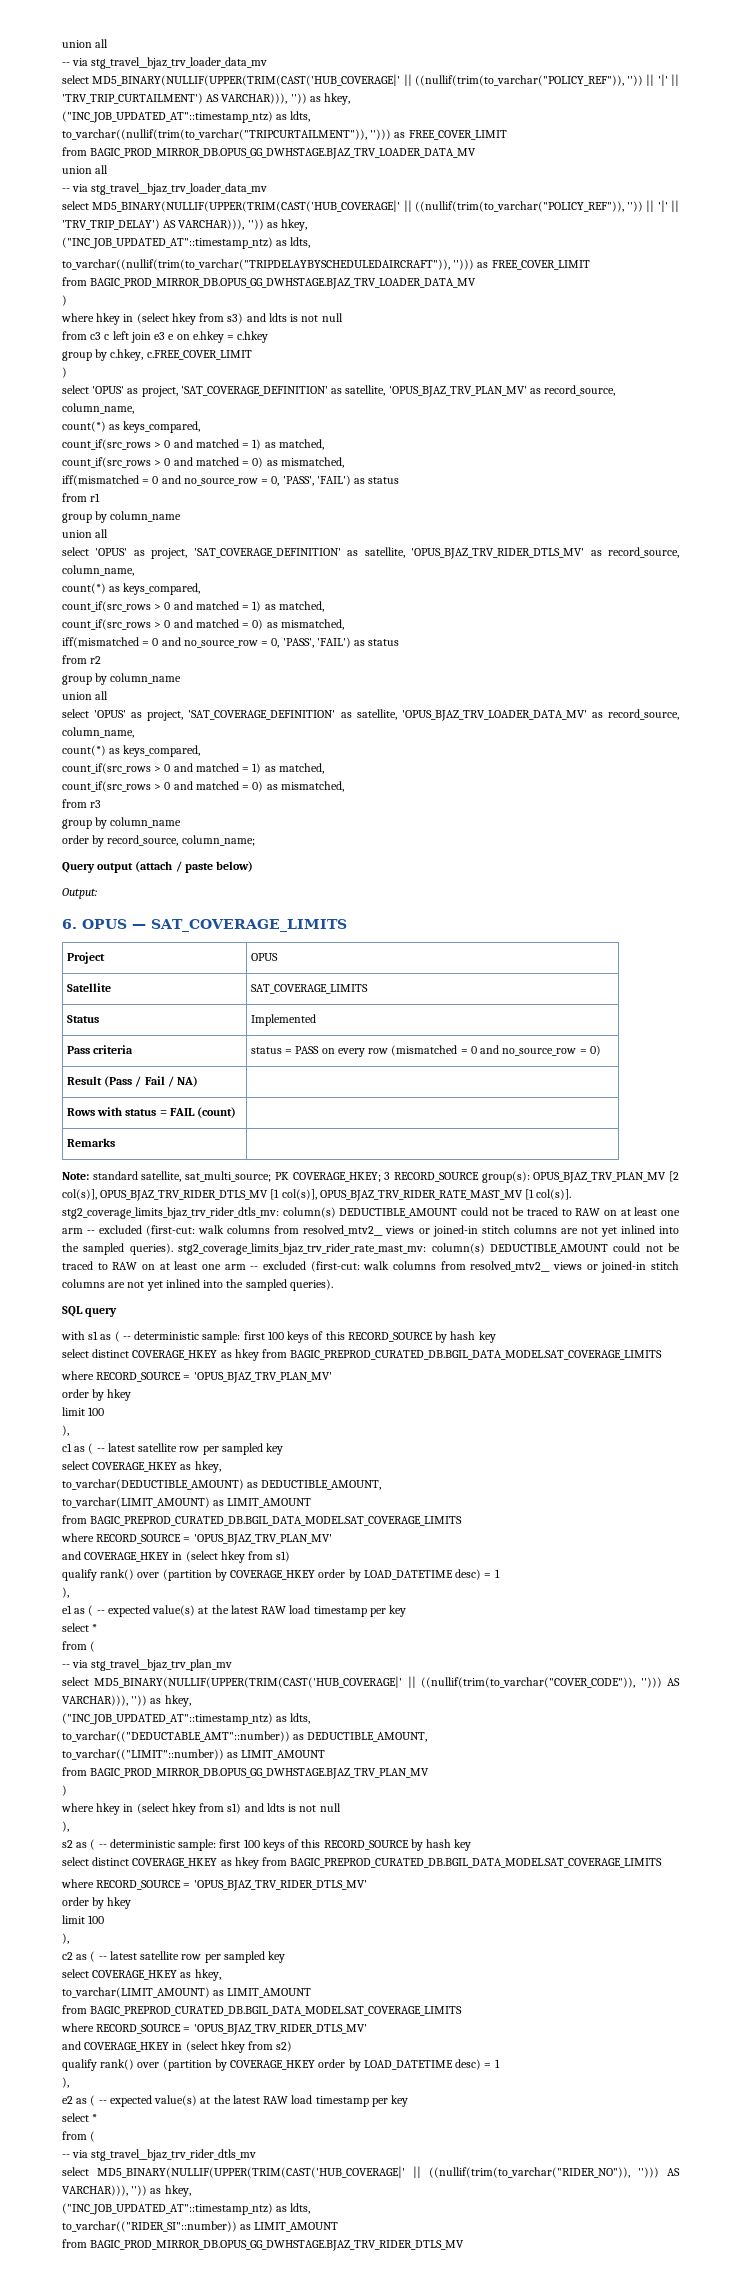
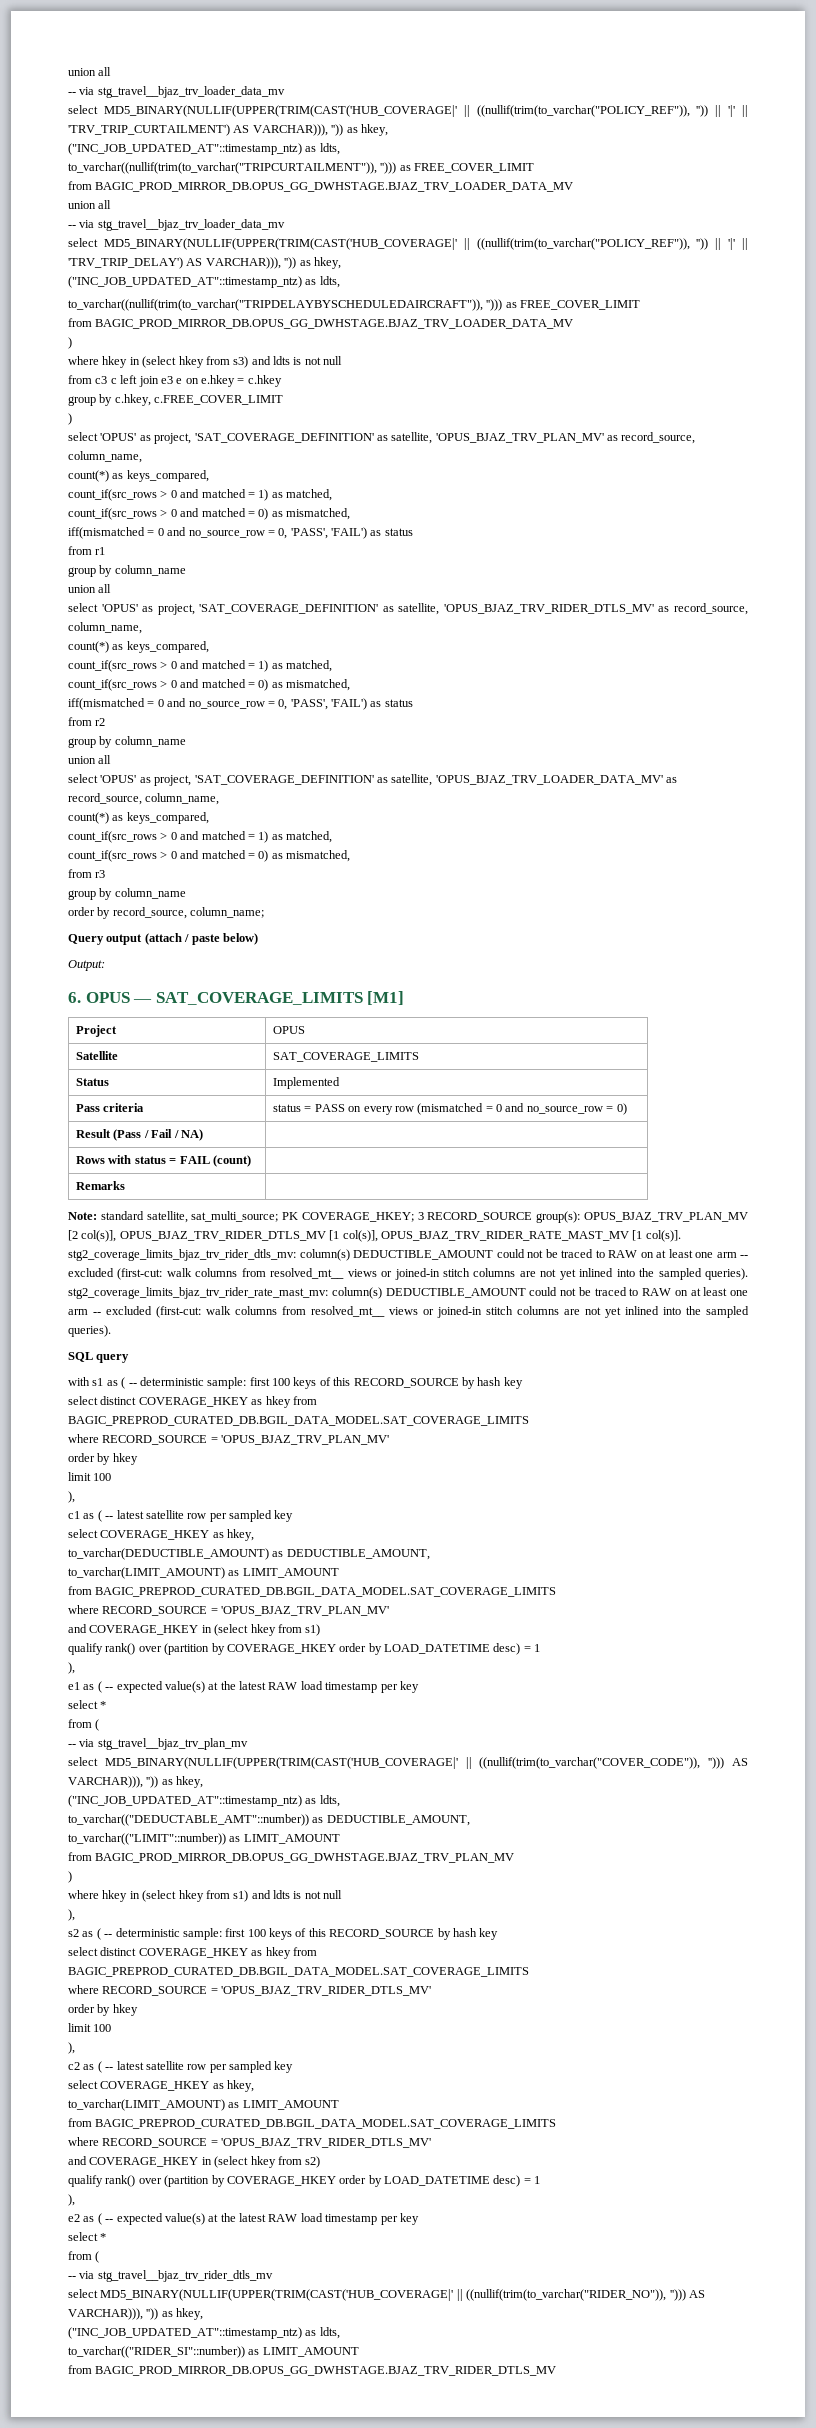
(347, 925) none -> [367,991,405,1005] [M1]
[303,1225,384,1236] resolved_mtv2__ -> [270,1268,345,1279] resolved_mt__
[470,1261,551,1272] resolved_mtv2__ -> [311,1306,385,1317] resolved_mt__

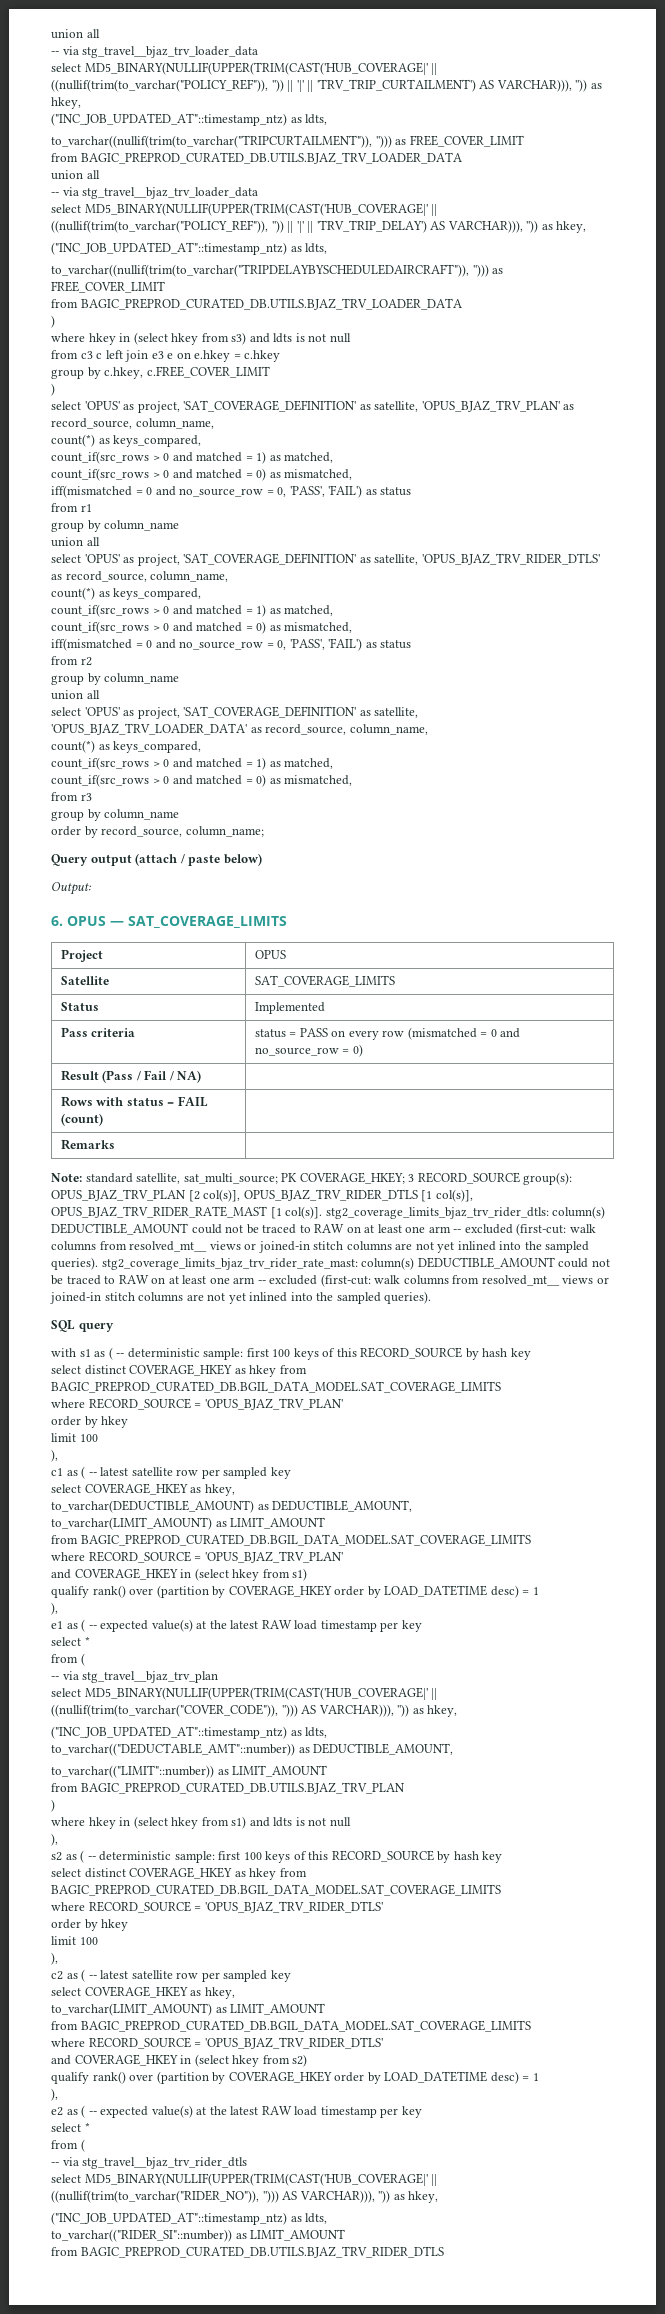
[68,67,112,76] [68,86,285,98] union all // -- via stg_travel__bjaz_trv_loader_data_mv -> [51,29,100,39] [51,46,259,58] union all // -- via stg_travel__bjaz_trv_loader_data
[95,182,574,192] [68,200,112,209] [68,219,285,231] BAGIC_PROD_MIRROR_DB.OPUS_GG_DWHSTAGE.BJAZ_TRV_LOADER_DATA_MV // union all // -- via stg_travel__bjaz_trv_loader_data_mv -> [80,152,462,164] [51,170,100,180] [51,187,259,199] BAGIC_PREPROD_CURATED_DB.UTILS.BJAZ_TRV_LOADER_DATA // union all // -- via stg_travel__bjaz_trv_loader_data
[95,319,574,329] BAGIC_PROD_MIRROR_DB.OPUS_GG_DWHSTAGE.BJAZ_TRV_LOADER_DATA_MV -> [80,298,462,310] BAGIC_PREPROD_CURATED_DB.UTILS.BJAZ_TRV_LOADER_DATA
[435,433,604,443] 'OPUS_BJAZ_TRV_PLAN_MV' -> [421,400,560,412] 'OPUS_BJAZ_TRV_PLAN'
[443,604,654,614] 'OPUS_BJAZ_TRV_RIDER_DTLS_MV' -> [421,553,600,565] 'OPUS_BJAZ_TRV_RIDER_DTLS'
[435,775,663,785] 'OPUS_BJAZ_TRV_LOADER_DATA_MV' -> [51,723,247,735] 'OPUS_BJAZ_TRV_LOADER_DATA'
[367,991,405,1005] [M1] -> (287, 922) none
[584,1212,748,1222] OPUS_BJAZ_TRV_PLAN_MV -> [51,1189,186,1201] OPUS_BJAZ_TRV_PLAN
[119,1231,326,1241] OPUS_BJAZ_TRV_RIDER_DTLS_MV -> [243,1189,418,1201] OPUS_BJAZ_TRV_RIDER_DTLS
[380,1231,629,1241] OPUS_BJAZ_TRV_RIDER_RATE_MAST_MV -> [51,1206,267,1218] OPUS_BJAZ_TRV_RIDER_RATE_MAST
[68,1249,296,1261] stg2_coverage_limits_bjaz_trv_rider_dtls_mv: -> [325,1207,549,1219] stg2_coverage_limits_bjaz_trv_rider_dtls:
[68,1287,328,1299] stg2_coverage_limits_bjaz_trv_rider_rate_mast_mv: -> [101,1258,358,1270] stg2_coverage_limits_bjaz_trv_rider_rate_mast:
[221,1435,390,1445] 'OPUS_BJAZ_TRV_PLAN_MV' -> [204,1398,343,1410] 'OPUS_BJAZ_TRV_PLAN'
[221,1606,390,1616] 'OPUS_BJAZ_TRV_PLAN_MV' -> [204,1551,343,1563] 'OPUS_BJAZ_TRV_PLAN'
[97,1738,248,1750] stg_travel__bjaz_trv_plan_mv -> [82,1671,219,1683] stg_travel__bjaz_trv_plan
[95,1853,515,1863] BAGIC_PROD_MIRROR_DB.OPUS_GG_DWHSTAGE.BJAZ_TRV_PLAN_MV -> [80,1782,405,1794] BAGIC_PREPROD_CURATED_DB.UTILS.BJAZ_TRV_PLAN
[221,1986,432,1996] 'OPUS_BJAZ_TRV_RIDER_DTLS_MV' -> [204,1901,383,1913] 'OPUS_BJAZ_TRV_RIDER_DTLS'
[221,2138,432,2148] 'OPUS_BJAZ_TRV_RIDER_DTLS_MV' -> [204,2037,383,2049] 'OPUS_BJAZ_TRV_RIDER_DTLS'
[97,2270,273,2282] stg_travel__bjaz_trv_rider_dtls_mv -> [82,2157,248,2169] stg_travel__bjaz_trv_rider_dtls
[95,2366,557,2376] BAGIC_PROD_MIRROR_DB.OPUS_GG_DWHSTAGE.BJAZ_TRV_RIDER_DTLS_MV -> [80,2246,444,2258] BAGIC_PREPROD_CURATED_DB.UTILS.BJAZ_TRV_RIDER_DTLS

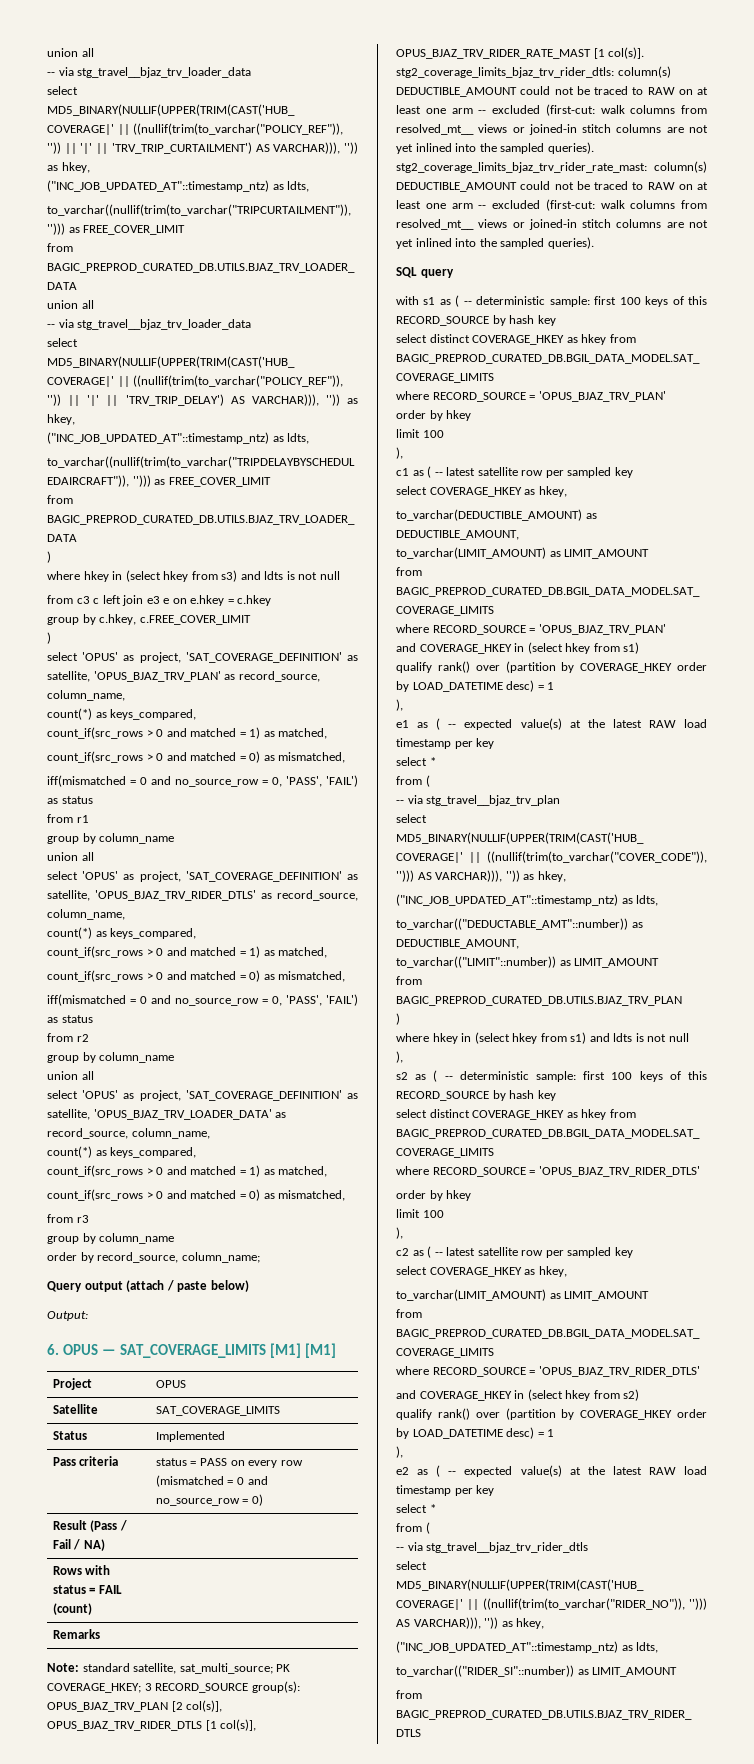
(287, 922) none -> [270,1343,337,1358] [M1] [M1]

